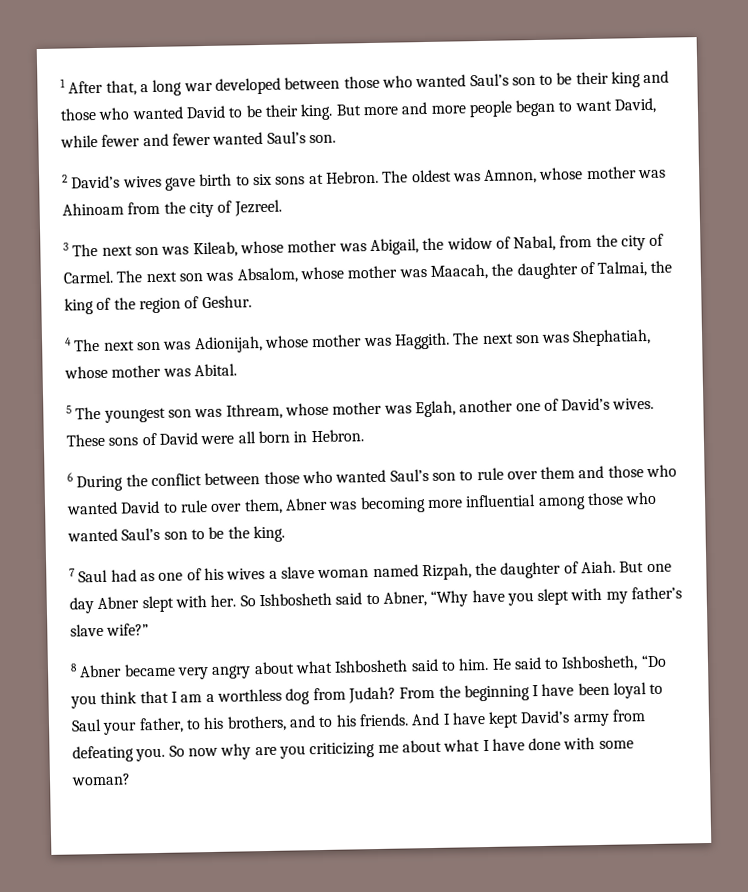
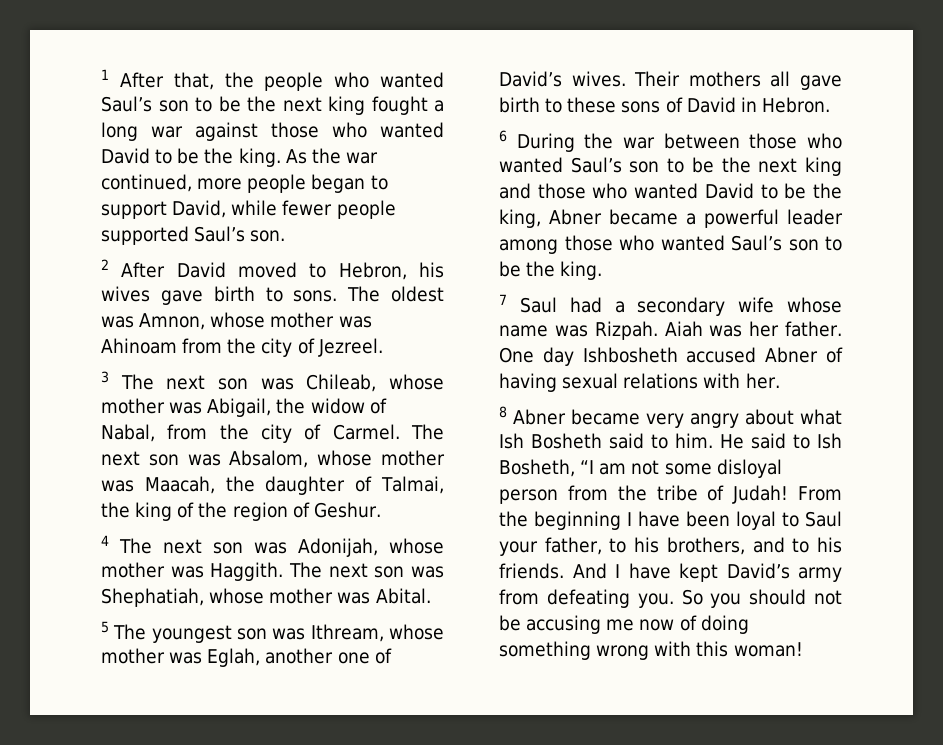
[139,70,670,96] [60,101,428,121] a long war developed between those who wanted Saul’s son to be their king and those who wanted David to be their king. But more and -> [224,72,444,91] [101,96,444,115] [101,122,444,141] [101,148,378,167] [101,174,192,192] the people who wanted Saul’s son to be the next king fought a long war against those who wanted David to be the king. As the war continued,
[574,100,612,112] want -> [101,201,167,219] support
[142,131,264,147] and fewer wanted -> [336,200,396,219] [101,226,189,245] people supported
[71,170,379,191] David’s wives gave birth to six sons at Hebron. -> [121,262,444,280] [101,286,338,305] After David moved to Hebron, his wives gave birth to sons.
[192,241,238,258] Kileab, -> [306,374,377,392] Chileab,
[193,336,263,354] Adionijah, -> [298,538,378,557] Adonijah,
[66,430,290,447] These sons of David were all born -> [634,71,842,90] [499,97,736,113] Their mothers all gave birth to these sons of David
[150,464,678,487] [66,494,537,515] conflict between those who wanted Saul’s son to rule over them and those who wanted David to rule over them, Abner was becoming more influential -> [623,133,842,149] [499,157,842,176] [499,183,842,199] [499,209,843,228] war between those who wanted Saul’s son to be the next king and those who wanted David to be the king, Abner became a powerful leader
[139,560,672,582] [69,586,683,614] [70,623,150,637] as one of his wives a slave woman named Rizpah, the daughter of Aiah. But one day Abner slept with her. So Ishbosheth said to Abner, “Why have you slept with my father’s slave wife?” -> [614,297,842,316] [499,321,843,340] [499,347,843,366] [499,373,780,392] a secondary wife whose name was Rizpah. Aiah was her father. One day Ishbosheth accused Abner of having sexual relations with her.
[334,659,409,673] Ishbosheth -> [499,433,602,449] Ish Bosheth
[561,654,667,672] [70,686,396,709] Ishbosheth, “Do you think that I am a worthless dog from Judah? -> [817,433,842,449] [499,459,782,478] [499,485,789,504] Ish Bosheth, “I am not some disloyal person from the tribe of Judah!
[187,737,634,760] [71,773,131,786] now why are you criticizing me about what I have done with some woman? -> [710,589,842,608] [499,615,749,634] [499,641,803,660] you should not be accusing me now of doing something wrong with this woman!

